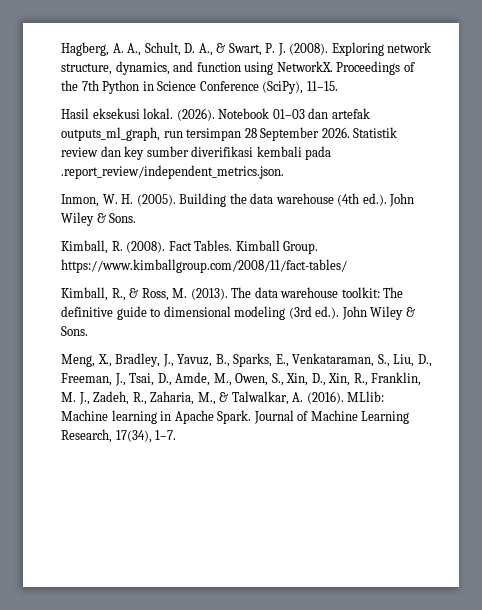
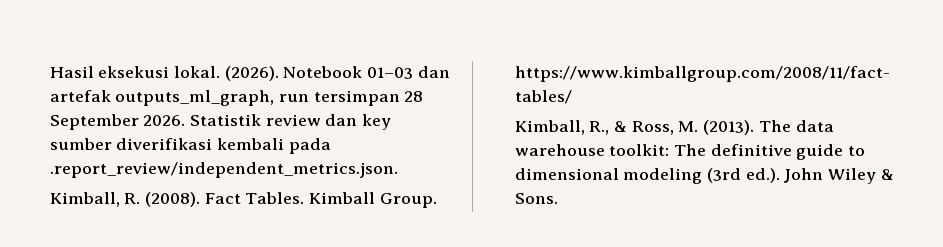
[61,42,432,56] [61,61,415,75] [61,80,338,94] Hagberg, A. A., Schult, D. A., & Swart, P. J. (2008). Exploring network structure, dynamics, and function using NetworkX. Proceedings of the 7th Python in Science Conference (SciPy), 11–15. // -> (49, 72) none
[61,193,415,207] [61,212,137,226] // Inmon, W. H. (2005). Building the data warehouse (4th ed.). John Wiley & Sons. -> (398, 170) none
[61,353,432,367] [61,372,422,386] [61,391,385,405] [61,410,410,424] [61,429,177,443] // Meng, X., Bradley, J., Yavuz, B., Sparks, E., Venkataraman, S., Liu, D., Freeman, J., Tsai, D., Amde, M., Owen, S., Xin, D., Xin, R., Franklin, M. J., Zadeh, R., Zaharia, M., & Talwalkar, A. (2016). MLlib: Machine learning in Apache Spark. Journal of Machine Learning Research, 17(34), 1–7. -> (558, 198) none

